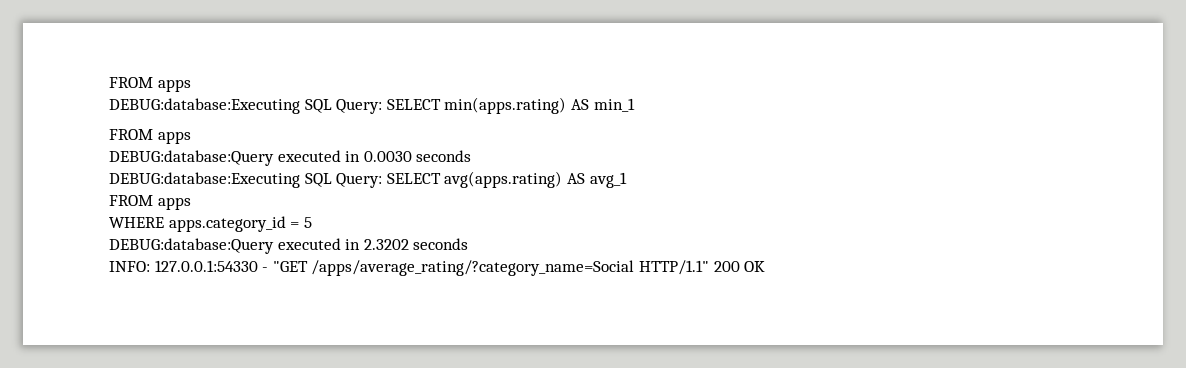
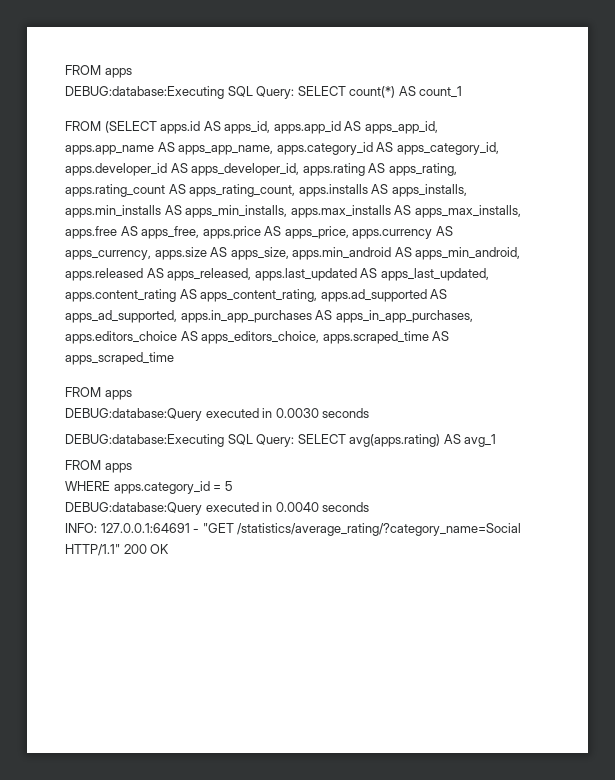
[444,97,635,114] min(apps.rating) AS min_1 -> [349,86,463,98] [65,121,438,134] [65,142,499,155] [65,163,457,176] [65,184,467,197] [65,205,521,218] [65,226,453,239] [65,247,521,260] [65,268,489,281] [65,289,448,302] [65,310,473,323] [65,331,450,344] [65,352,174,365] count(*) AS count_1 // FROM (SELECT apps.id AS apps_id, apps.app_id AS apps_app_id, apps.app_name AS apps_app_name, apps.category_id AS apps_category_id, apps.developer_id AS apps_developer_id, apps.rating AS apps_rating, apps.rating_count AS apps_rating_count, apps.installs AS apps_installs, apps.min_installs AS apps_min_installs, apps.max_installs AS apps_max_installs, apps.free AS apps_free, apps.price AS apps_price, apps.currency AS apps_currency, apps.size AS apps_size, apps.min_android AS apps_min_android, apps.released AS apps_released, apps.last_updated AS apps_last_updated, apps.content_rating AS apps_content_rating, apps.ad_supported AS apps_ad_supported, apps.in_app_purchases AS apps_in_app_purchases, apps.editors_choice AS apps_editors_choice, apps.scraped_time AS apps_scraped_time
[363,239,409,250] 2.3202 -> [275,502,319,512] 0.0040
[154,260,258,272] 127.0.0.1:54330 -> [100,523,190,533] 127.0.0.1:64691
[311,260,635,276] /apps/average_rating/?category_name=Social -> [237,523,522,536] /statistics/average_rating/?category_name=Social

